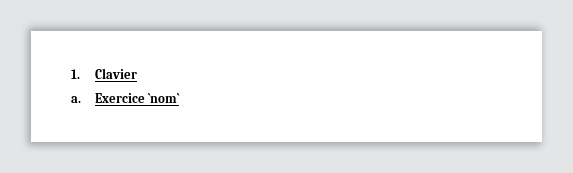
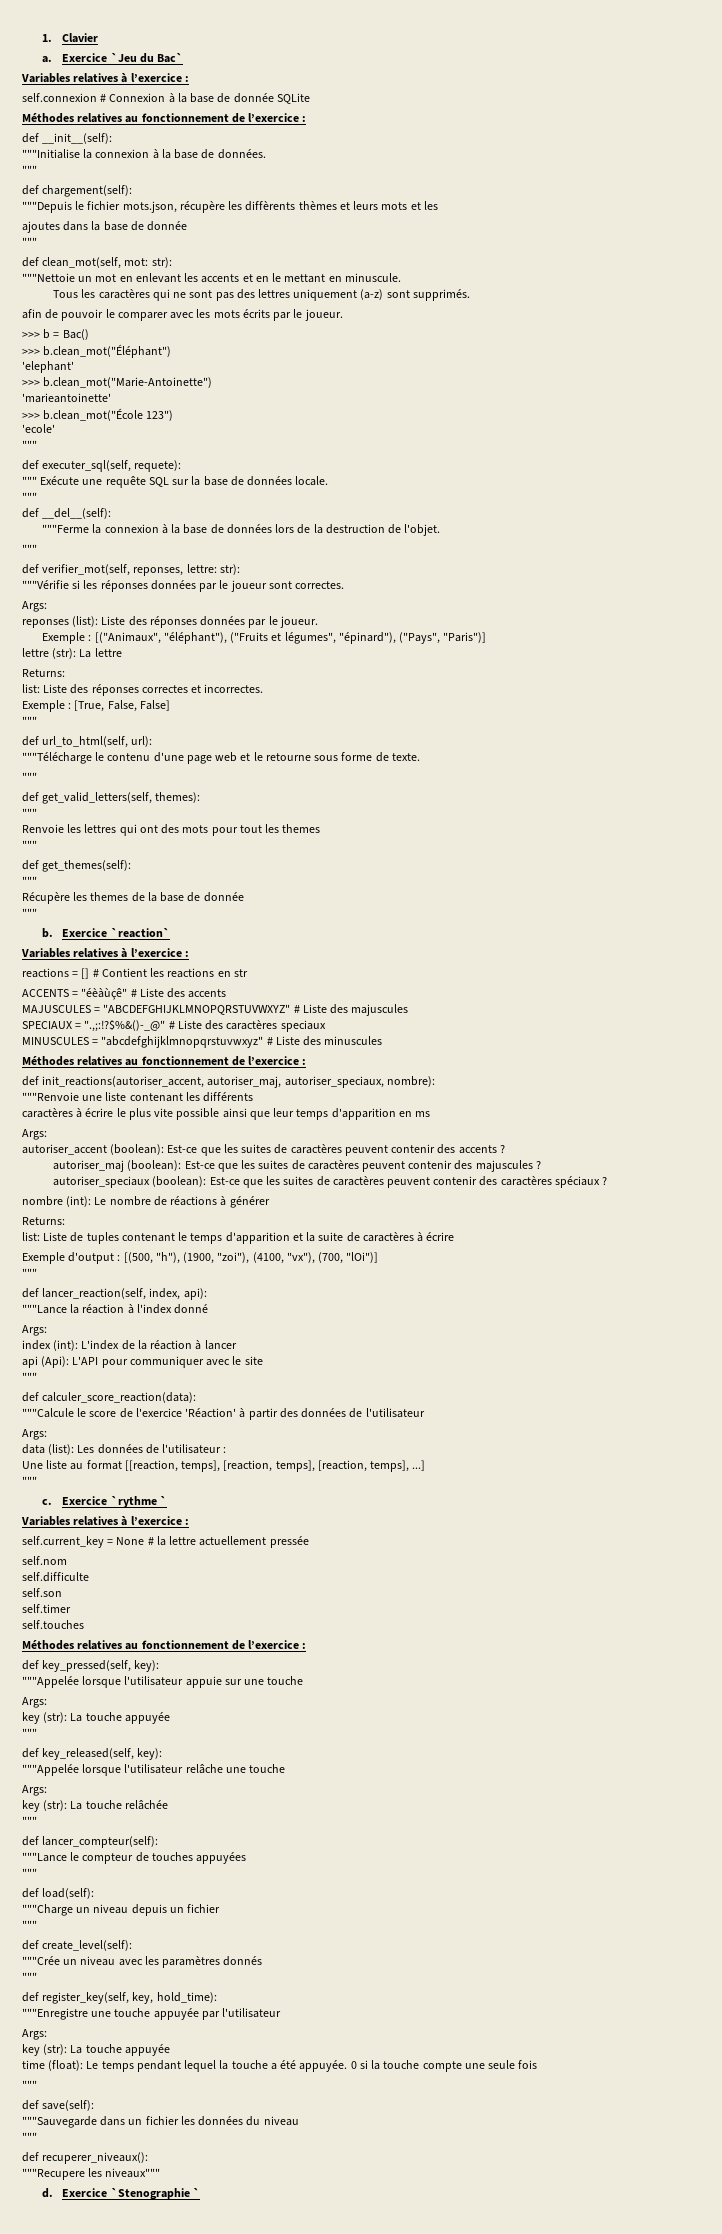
[148,93,181,103] `nom` -> [110,53,184,63] [21,73,189,83] [22,93,310,104] [22,113,307,123] [22,133,113,144] [22,149,266,159] [22,165,37,174] [22,185,133,197] [22,201,438,213] [22,221,188,233] [22,237,37,246] [22,257,172,269] [22,273,401,283] [53,289,470,301] [22,309,343,321] [22,329,89,340] [22,344,172,358] [22,361,74,373] [22,377,213,388] [22,393,111,403] [22,408,174,421] [22,424,55,433] [22,440,37,449] [22,460,182,472] [22,476,329,488] [22,492,37,501] [22,508,112,519] [42,524,441,536] [22,544,37,553] [22,564,240,576] [22,580,345,592] [22,601,47,612] [22,616,318,628] [42,632,487,644] [22,648,122,659] [22,669,65,677] [22,684,264,696] [22,700,170,712] [22,716,37,725] [22,736,153,748] [22,752,420,764] [22,772,37,781] [22,792,201,804] [22,808,37,817] [22,824,321,836] [22,840,37,849] [22,860,132,872] [22,876,37,885] [22,892,244,904] [22,908,37,917] [42,928,170,938] [21,948,189,958] [22,968,248,979] [22,988,227,1000] [22,1004,409,1016] [22,1020,326,1032] [22,1036,383,1048] [22,1056,307,1066] [22,1076,435,1088] [22,1092,254,1102] [22,1108,431,1120] [22,1129,47,1140] [22,1144,505,1156] [53,1160,541,1172] [53,1176,608,1188] [22,1196,270,1208] [22,1217,65,1225] [22,1232,455,1244] [22,1252,379,1264] [22,1268,37,1277] [22,1288,207,1300] [22,1304,209,1314] [22,1325,47,1336] [22,1340,237,1351] [22,1356,263,1368] [22,1372,37,1381] [22,1392,197,1403] [22,1408,425,1420] [22,1429,47,1440] [22,1444,227,1455] [22,1460,426,1472] [22,1476,37,1485] [42,1496,167,1508] [21,1516,189,1526] [22,1536,309,1548] [22,1556,67,1565] [22,1572,89,1582] [22,1588,62,1597] [22,1604,71,1613] [22,1620,84,1629] [22,1640,307,1650] [22,1660,160,1672] [22,1676,304,1688] [22,1697,47,1708] [22,1712,170,1724] [22,1728,37,1737] [22,1748,163,1760] [22,1764,286,1776] [22,1785,47,1796] [22,1800,168,1812] [22,1816,37,1825] [22,1836,159,1848] [22,1852,247,1864] [22,1868,37,1877] [22,1888,95,1899] [22,1904,221,1916] [22,1920,37,1929] [22,1940,133,1951] [22,1956,263,1968] [22,1972,37,1981] [22,1992,217,2004] [22,2008,282,2020] [22,2029,47,2040] [22,2044,170,2056] [22,2060,538,2072] [22,2080,37,2089] [22,2100,95,2111] [22,2116,299,2128] [22,2132,37,2141] [22,2152,149,2164] [22,2168,161,2180] [42,2188,200,2200] `Jeu du Bac` // Variables relatives à l’exercice : // self.connexion # Connexion à la base de donnée SQLite // Méthodes relatives au fonctionnement de l’exercice : // def __init__(self): // """Initialise la connexion à la base de données. // """ // def chargement(self): // """Depuis le fichier mots.json, récupère les diffèrents thèmes et leurs mots et les // ajoutes dans la base de donnée // """ // def clean_mot(self, mot: str): // """Nettoie un mot en enlevant les accents et en le mettant en minuscule. // Tous les caractères qui ne sont pas des lettres uniquement (a-z) sont supprimés. // afin de pouvoir le comparer avec les mots écrits par le joueur. // >>> b = Bac() // >>> b.clean_mot("Éléphant") // 'elephant' // >>> b.clean_mot("Marie-Antoinette") // 'marieantoinette' // >>> b.clean_mot("École 123") // 'ecole' // """ // def executer_sql(self, requete): // """ Exécute une requête SQL sur la base de données locale. // """ // def __del__(self): // """Ferme la connexion à la base de données lors de la destruction de l'objet. // """ // def verifier_mot(self, reponses, lettre: str): // """Vérifie si les réponses données par le joueur sont correctes. // Args: // reponses (list): Liste des réponses données par le joueur. // Exemple : [("Animaux", "éléphant"), ("Fruits et légumes", "épinard"), ("Pays", "Paris")] // lettre (str): La lettre // Returns: // list: Liste des réponses correctes et incorrectes. // Exemple : [True, False, False] // """ // def url_to_html(self, url): // """Télécharge le contenu d'une page web et le retourne sous forme de texte. // """ // def get_valid_letters(self, themes): // """ // Renvoie les lettres qui ont des mots pour tout les themes // """ // def get_themes(self): // """ // Récupère les themes de la base de donnée // """ // b. Exercice `reaction` // Variables relatives à l’exercice : // reactions = [] # Contient les reactions en str // ACCENTS = "éèàùçê" # Liste des accents // MAJUSCULES = "ABCDEFGHIJKLMNOPQRSTUVWXYZ" # Liste des majuscules // SPECIAUX = ".,;:!?$%&()-_@" # Liste des caractères speciaux // MINUSCULES = "abcdefghijklmnopqrstuvwxyz" # Liste des minuscules // Méthodes relatives au fonctionnement de l’exercice : // def init_reactions(autoriser_accent, autoriser_maj, autoriser_speciaux, nombre): // """Renvoie une liste contenant les différents // caractères à écrire le plus vite possible ainsi que leur temps d'apparition en ms // Args: // autoriser_accent (boolean): Est-ce que les suites de caractères peuvent contenir des accents ? // autoriser_maj (boolean): Est-ce que les suites de caractères peuvent contenir des majuscules ? // autoriser_speciaux (boolean): Est-ce que les suites de caractères peuvent contenir des caractères spéciaux ? // nombre (int): Le nombre de réactions à générer // Returns: // list: Liste de tuples contenant le temps d'apparition et la suite de caractères à écrire // Exemple d'output : [(500, "h"), (1900, "zoi"), (4100, "vx"), (700, "lOi")] // """ // def lancer_reaction(self, index, api): // """Lance la réaction à l'index donné // Args: // index (int): L'index de la réaction à lancer // api (Api): L'API pour communiquer avec le site // """ // def calculer_score_reaction(data): // """Calcule le score de l'exercice 'Réaction' à partir des données de l'utilisateur // Args: // data (list): Les données de l'utilisateur : // Une liste au format [[reaction, temps], [reaction, temps], [reaction, temps], ...] // """ // c. Exercice `rythme ` // Variables relatives à l’exercice : // self.current_key = None # la lettre actuellement pressée // self.nom // self.difficulte // self.son // self.timer // self.touches // Méthodes relatives au fonctionnement de l’exercice : // def key_pressed(self, key): // """Appelée lorsque l'utilisateur appuie sur une touche // Args: // key (str): La touche appuyée // """ // def key_released(self, key): // """Appelée lorsque l'utilisateur relâche une touche // Args: // key (str): La touche relâchée // """ // def lancer_compteur(self): // """Lance le compteur de touches appuyées // """ // def load(self): // """Charge un niveau depuis un fichier // """ // def create_level(self): // """Crée un niveau avec les paramètres donnés // """ // def register_key(self, key, hold_time): // """Enregistre une touche appuyée par l'utilisateur // Args: // key (str): La touche appuyée // time (float): Le temps pendant lequel la touche a été appuyée. 0 si la touche compte une seule fois // """ // def save(self): // """Sauvegarde dans un fichier les données du niveau // """ // def recuperer_niveaux(): // """Recupere les niveaux""" // d. Exercice `Stenographie `

